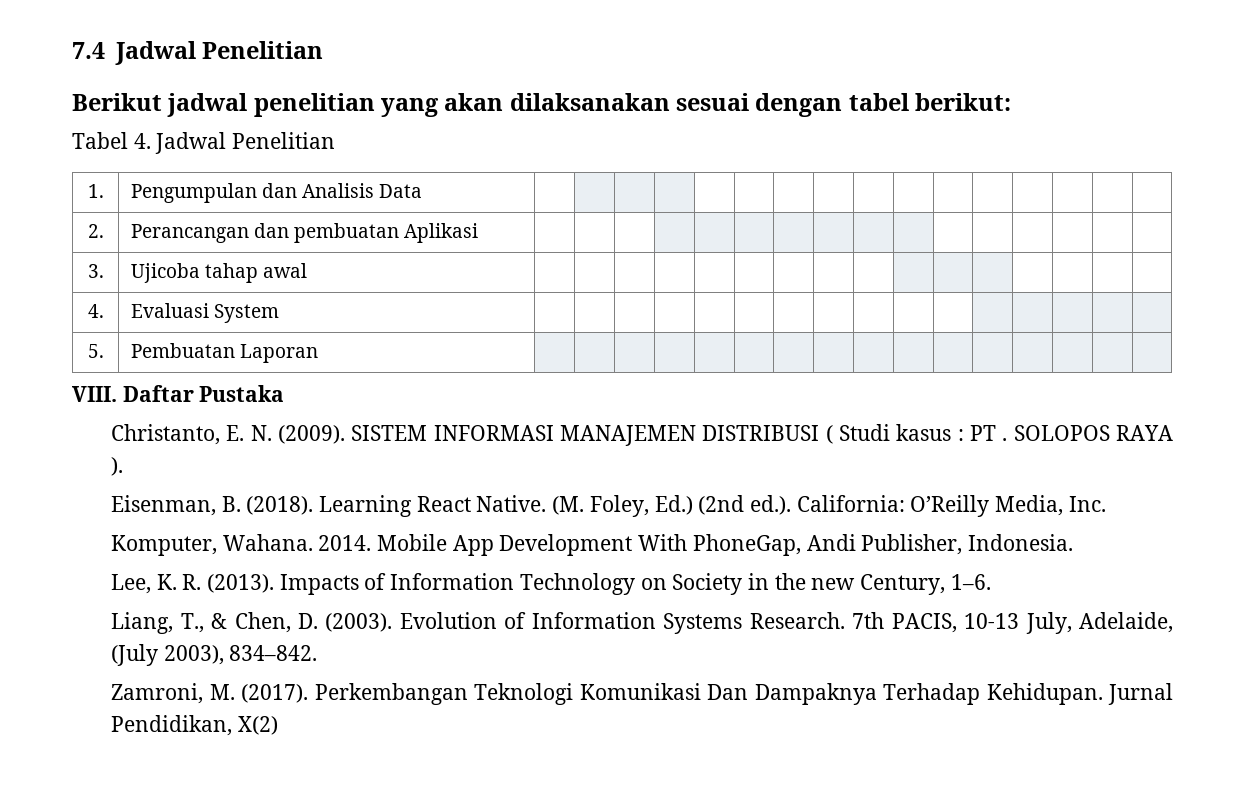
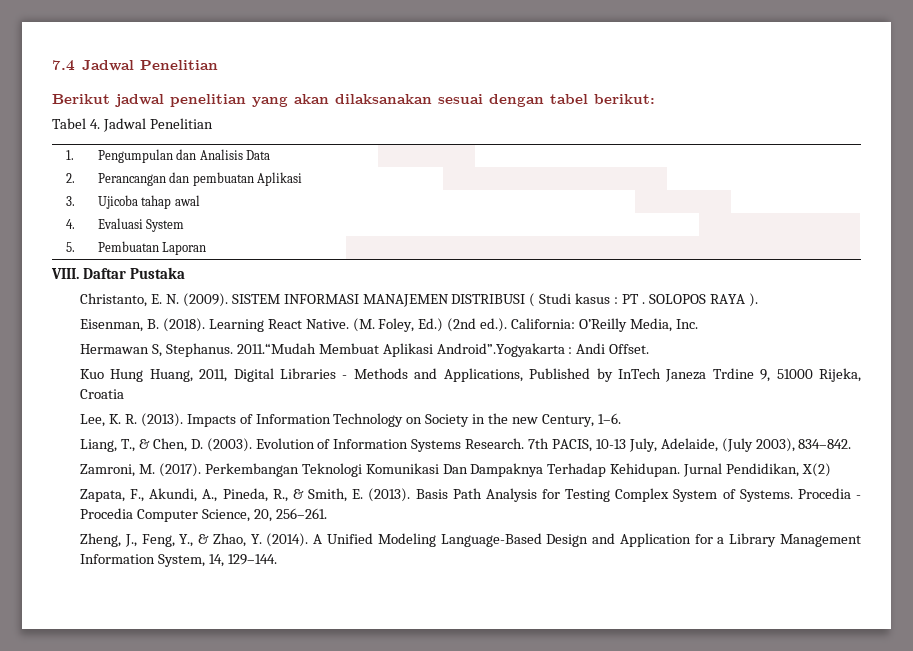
[111,534,1073,556] Komputer, Wahana. 2014. Mobile App Development With PhoneGap, Andi Publisher, Indonesia. -> [80,343,650,357] [80,368,862,382] [80,389,125,399] Hermawan S, Stephanus. 2011.“Mudah Membuat Aplikasi Android”.Yogyakarta : Andi Offset. // Kuo Hung Huang, 2011, Digital Libraries - Methods and Applications, Published by InTech Janeza Trdine 9, 51000 Rijeka, Croatia
(278, 725) none -> [80,488,862,502] [80,508,327,522] [80,533,861,547] [80,554,277,567] // Zapata, F., Akundi, A., Pineda, R., & Smith, E. (2013). Basis Path Analysis for Testing Complex System of Systems. Procedia - Procedia Computer Science, 20, 256–261. // Zheng, J., Feng, Y., & Zhao, Y. (2014). A Unified Modeling Language-Based Design and Application for a Library Management Information System, 14, 129–144.

